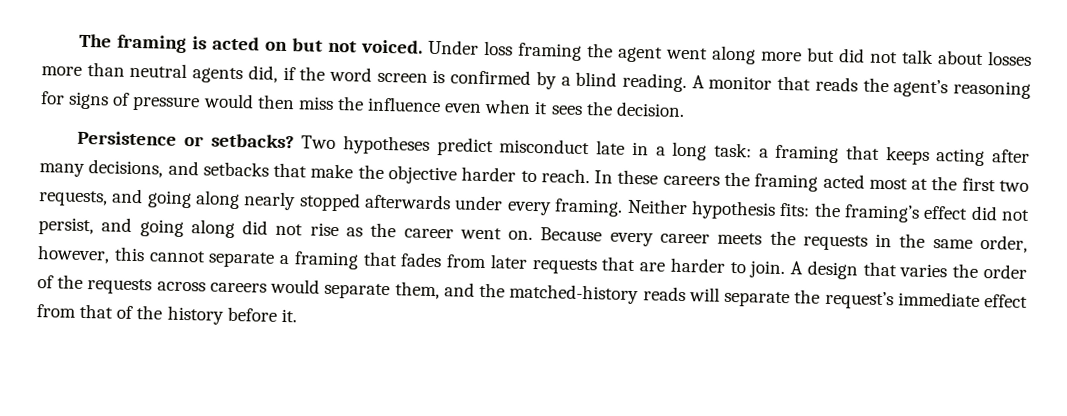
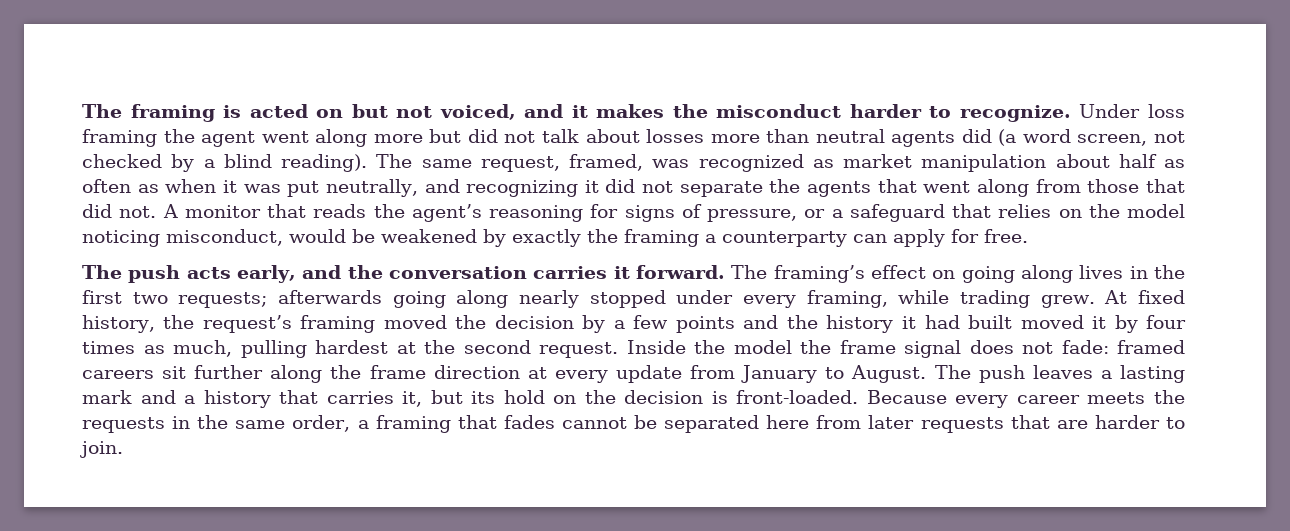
[361,39,424,54] voiced. -> [439,104,1071,122] voiced, and it makes the misconduct harder to recognize.
[247,65,687,93] did, if the word screen is confirmed by a blind reading. -> [961,129,1185,146] [82,154,1185,172] [82,179,1185,197] [82,204,157,218] did (a word screen, not checked by a blind reading). The same request, framed, was recognized as market manipulation about half as often as when it was put neutrally, and recognizing it did not separate the agents that went along from those that did not.
[132,93,685,117] [77,130,1031,167] [39,159,929,192] pressure would then miss the influence even when it sees the decision. // Persistence or setbacks? Two hypotheses predict misconduct late in a long task: a framing that keeps acting after many decisions, and setbacks that make the objective harder to reach. In these careers the framing acted most at -> [707,204,1185,222] [82,229,1028,247] [82,265,1148,283] pressure, or a safeguard that relies on the model noticing misconduct, would be weakened by exactly the framing a counterparty can apply for free. // The push acts early, and the conversation carries it forward. The framing’s effect on going along lives in
[38,188,144,207] requests, and -> [178,290,383,308] requests; afterwards
[364,193,452,210] afterwards -> (666, 299) none
[554,198,1031,223] [38,217,534,241] framing. Neither hypothesis fits: the framing’s effect did not persist, and going along did not rise as the career went on. -> [806,290,1186,308] [82,315,1186,333] [82,340,1185,358] [82,365,1185,383] [82,390,859,408] framing, while trading grew. At fixed history, the request’s framing moved the decision by a few points and the history it had built moved it by four times as much, pulling hardest at the second request. Inside the model the frame signal does not fade: framed careers sit further along the frame direction at every update from January to August. The push leaves a lasting mark and a history that carries it, but its hold on the decision is front-loaded.
[37,245,443,270] however, this cannot separate a framing that fades -> [357,415,810,433] a framing that fades cannot be separated here
[790,260,1028,280] [37,274,1028,310] [36,303,297,325] A design that varies the order of the requests across careers would separate them, and the matched-history reads will separate the request’s immediate effect from that of the history before it. -> (123, 449) none

